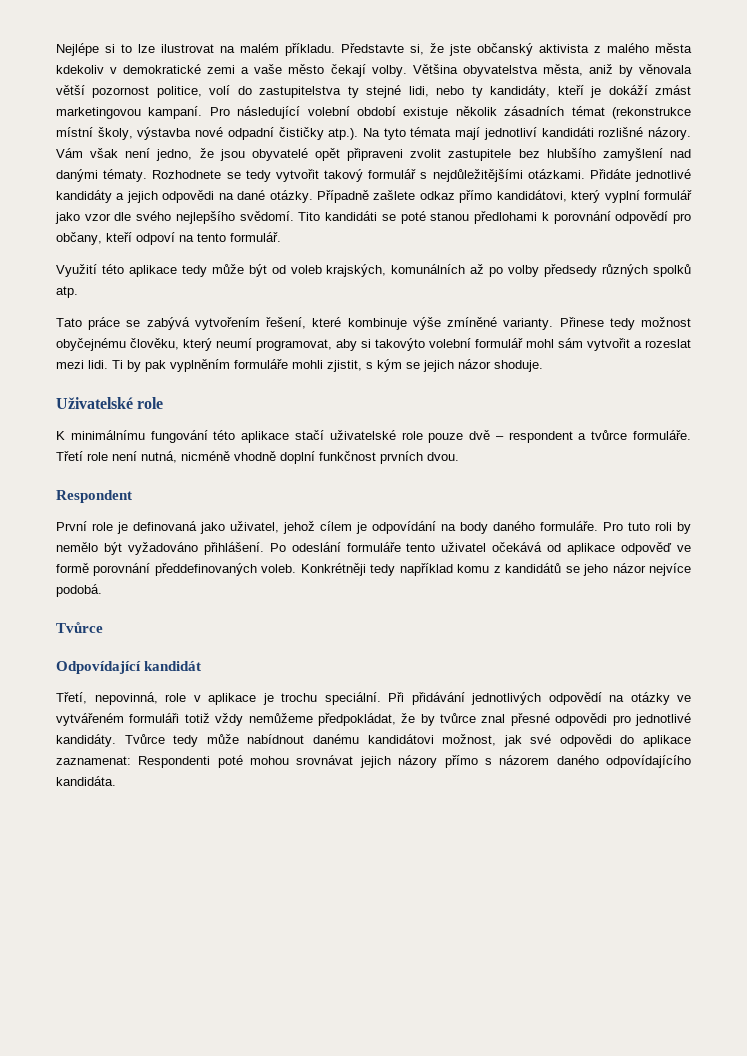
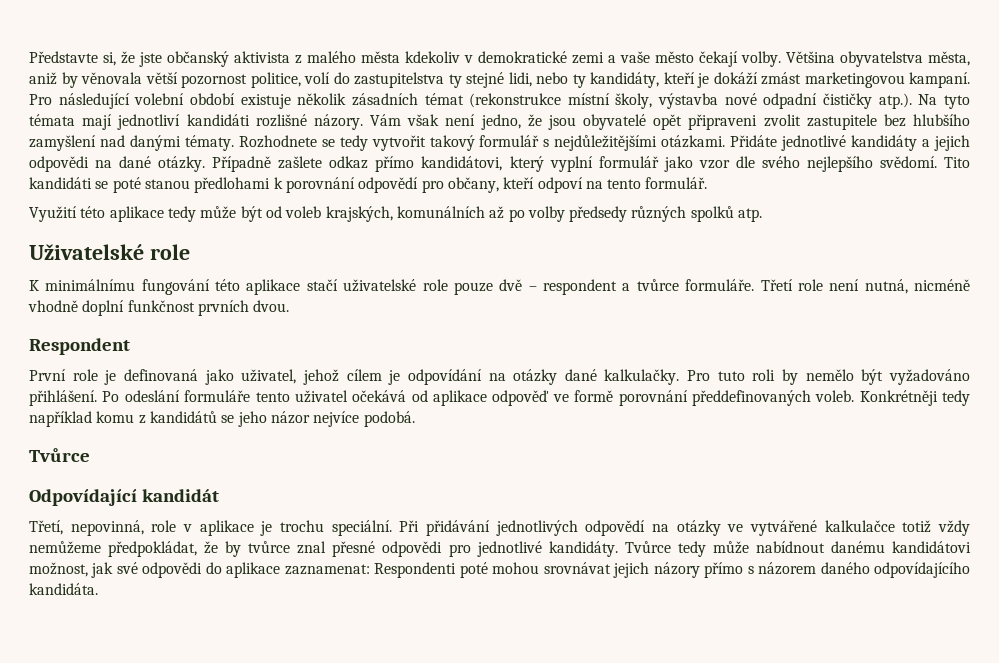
[56,43,335,56] Nejlépe si to lze ilustrovat na malém příkladu. -> (29, 57) none
[56,317,691,330] [56,338,691,351] [56,359,543,372] // Tato práce se zabývá vytvořením řešení, které kombinuje výše zmíněné varianty. Přinese tedy možnost obyčejnému člověku, který neumí programovat, aby si takovýto volební formulář mohl sám vytvořit a rozeslat mezi lidi. Ti by pak vyplněním formuláře mohli zjistit, s kým se jejich názor shoduje. -> (763, 215) none
[460,521,598,534] body daného formuláře. -> [513,369,680,385] otázky dané kalkulačky.
[56,713,180,726] vytvářeném formuláři -> [749,520,895,536] vytvářené kalkulačce

